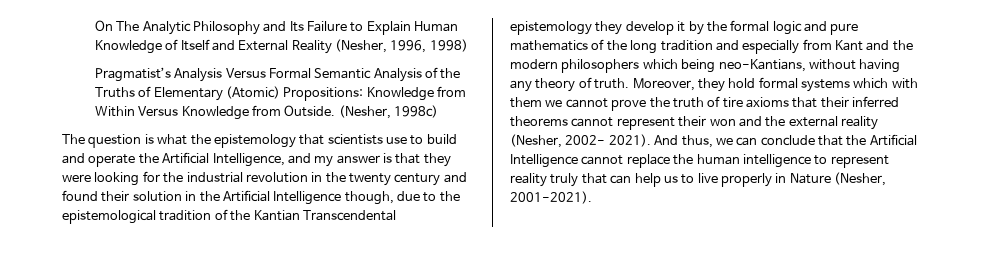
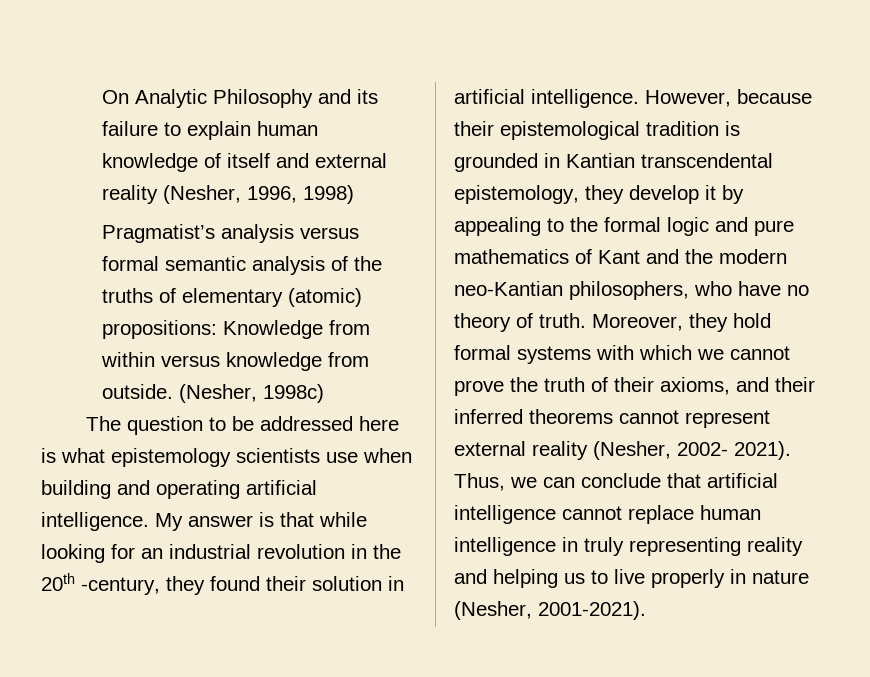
[116,21,140,31] The -> (130, 97) none
[289,21,459,35] [94,39,468,54] [94,67,461,82] [94,86,467,101] [94,105,439,120] [62,134,457,148] [62,152,334,167] Its Failure to Explain Human Knowledge of Itself and External Reality (Nesher, 1996, 1998) // Pragmatist’s Analysis Versus Formal Semantic Analysis of the Truths of Elementary (Atomic) Propositions: Knowledge from Within Versus Knowledge from Outside. (Nesher, 1998c) // The question is what the epistemology that scientists use to build and operate the Artificial Intelligence, and my -> [357,89,379,104] [102,121,319,140] [102,153,388,172] [102,185,355,204] [102,224,360,243] [102,256,383,275] [102,288,363,307] [102,320,371,339] [101,352,370,371] [102,384,325,403] [86,416,400,435] [41,448,412,467] [41,480,317,499] [41,512,183,531] its failure to explain human knowledge of itself and external reality (Nesher, 1996, 1998) // Pragmatist’s analysis versus formal semantic analysis of the truths of elementary (atomic) propositions: Knowledge from within versus knowledge from outside. (Nesher, 1998c) // The question to be addressed here is what epistemology scientists use when building and operating artificial intelligence. My
[423,153,451,167] [62,174,91,182] they were -> [319,512,367,527] while
[163,172,184,183] the -> [141,548,163,559] an
[349,172,467,186] twenty century and -> [41,573,205,595] 20th -century, they
[199,190,460,205] [62,209,396,224] [510,21,592,35] the Artificial Intelligence though, due to the epistemological tradition of the Kantian Transcendental epistemology -> [454,89,812,108] [454,121,740,140] [454,153,773,172] [454,185,579,204] artificial intelligence. However, because their epistemological tradition is grounded in Kantian transcendental epistemology,
(704, 28) none -> [454,217,564,236] appealing to
[606,39,913,54] [510,59,901,73] [510,80,532,92] the long tradition and especially from Kant and the modern philosophers which being neo-Kantians, without having any -> [598,249,787,264] [454,281,809,300] Kant and the modern neo-Kantian philosophers, who have no
[853,78,918,89] [510,97,542,108] which with them -> [596,345,692,360] with which
[722,97,818,108] tire axioms that -> [614,377,769,395] their axioms, and
[678,116,786,127] their won and the -> (770, 419) none
[654,135,713,148] And thus, -> [454,473,505,491] Thus,
[846,134,917,146] [510,154,578,168] the Artificial Intelligence -> [707,473,778,488] [454,505,556,524] artificial intelligence
[673,154,694,165] the -> (694, 514) none
[814,155,889,168] [510,173,661,187] to represent reality truly that can help -> [562,537,803,556] [454,569,558,588] in truly representing reality and helping
[789,173,831,184] Nature -> [752,570,809,584] nature

